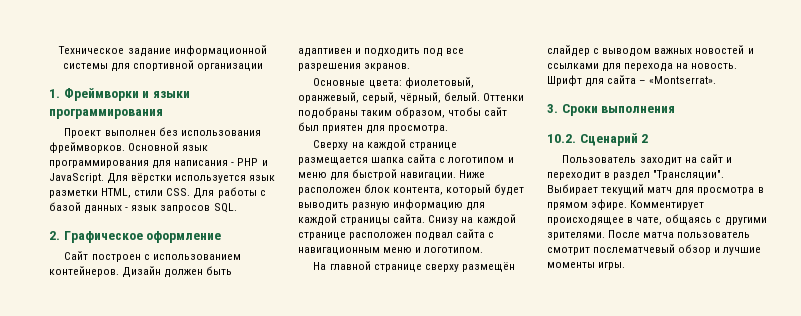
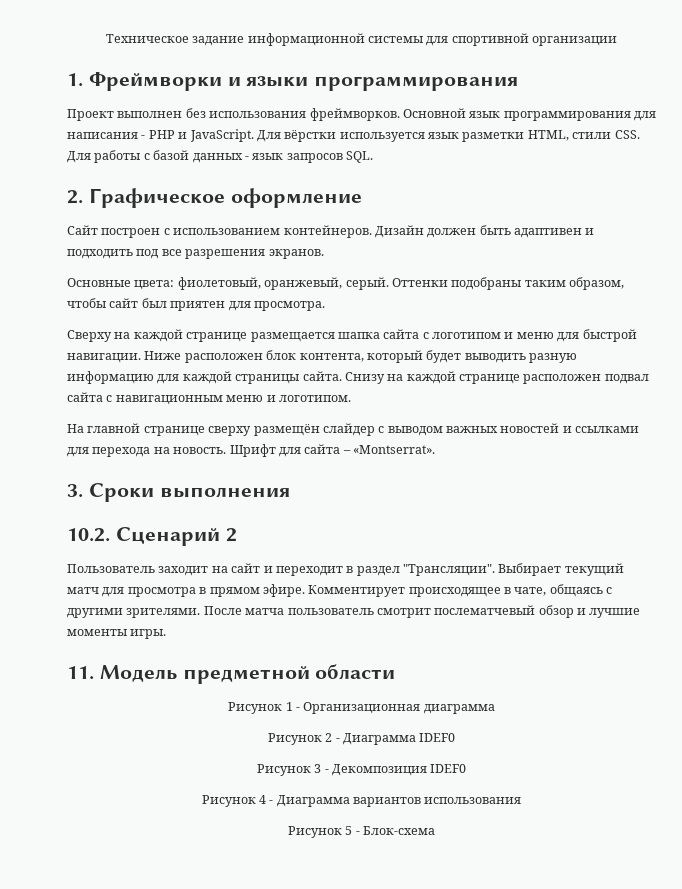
[362,92,481,103] серый, чёрный, белый. -> [345,277,389,290] серый.
(626, 266) none -> [67,664,396,684] [228,702,495,714] [267,733,456,745] [256,764,467,776] [201,795,522,807] [287,826,436,838] // 11. Модель предметной области // Рисунок 1 - Организационная диаграмма // Рисунок 2 - Диаграмма IDEF0 // Рисунок 3 - Декомпозиция IDEF0 // Рисунок 4 - Диаграмма вариантов использования // Рисунок 5 - Блок-схема

